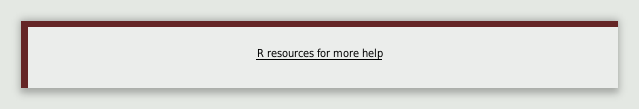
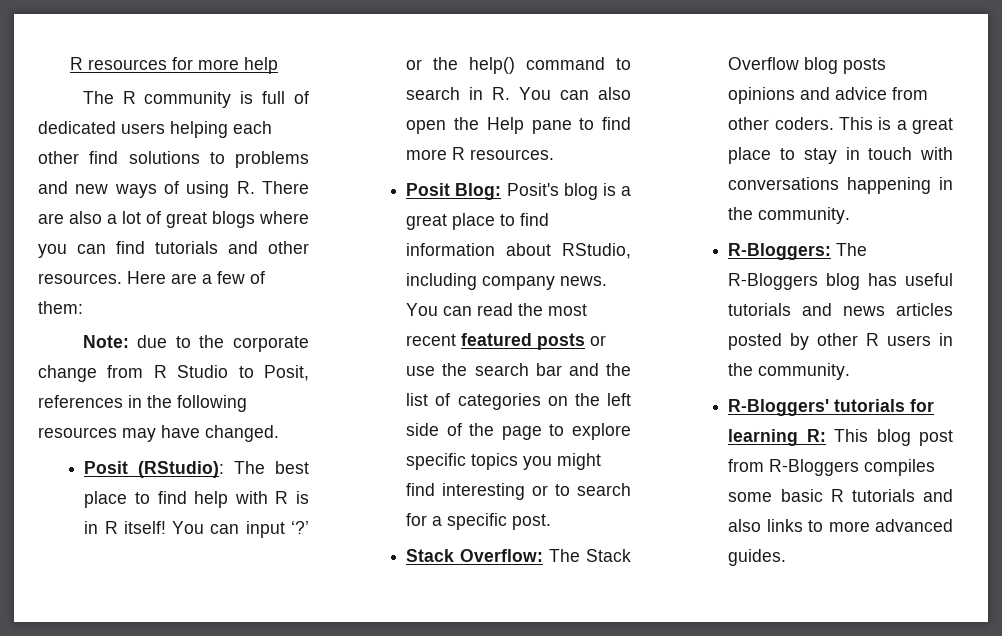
(383, 54) none -> [82,91,309,108] [38,121,272,138] [38,151,309,168] [38,181,309,198] [38,211,309,228] [38,241,309,258] [38,271,265,284] [38,301,83,314] [82,335,309,352] [38,365,309,382] [38,395,247,412] [38,425,279,442] [84,461,309,478] [84,491,309,508] [84,521,309,538] [406,57,631,74] [406,87,631,100] [406,117,631,134] [406,147,555,160] [406,183,631,200] [406,213,550,230] [406,243,631,259] [406,273,608,290] [406,303,588,316] [406,333,607,350] [406,363,631,376] [406,393,631,410] [406,423,631,440] [406,453,602,470] [406,483,631,500] [406,513,552,530] [406,549,631,562] [728,57,887,74] [728,87,929,104] [728,117,953,134] [728,147,953,164] [728,177,953,194] [728,207,851,224] [728,243,868,260] [728,273,953,290] [728,303,953,316] [728,333,953,350] [728,363,851,380] [728,399,935,416] [728,429,953,446] [728,459,936,476] [728,489,953,502] [728,519,953,532] [728,549,787,566] // The R community is full of dedicated users helping each other find solutions to problems and new ways of using R. There are also a lot of great blogs where you can find tutorials and other resources. Here are a few of them: // Note: due to the corporate change from R Studio to Posit, references in the following resources may have changed. // Posit (RStudio): The best place to find help with R is in R itself! You can input ‘?’ or the help() command to search in R. You can also open the Help pane to find more R resources. // Posit Blog: Posit's blog is a great place to find information about RStudio, including company news. You can read the most recent featured posts or use the search bar and the list of categories on the left side of the page to explore specific topics you might find interesting or to search for a specific post. // Stack Overflow: The Stack Overflow blog posts opinions and advice from other coders. This is a great place to stay in touch with conversations happening in the community. // R-Bloggers: The R-Bloggers blog has useful tutorials and news articles posted by other R users in the community. // R-Bloggers' tutorials for learning R: This blog post from R-Bloggers compiles some basic R tutorials and also links to more advanced guides.

